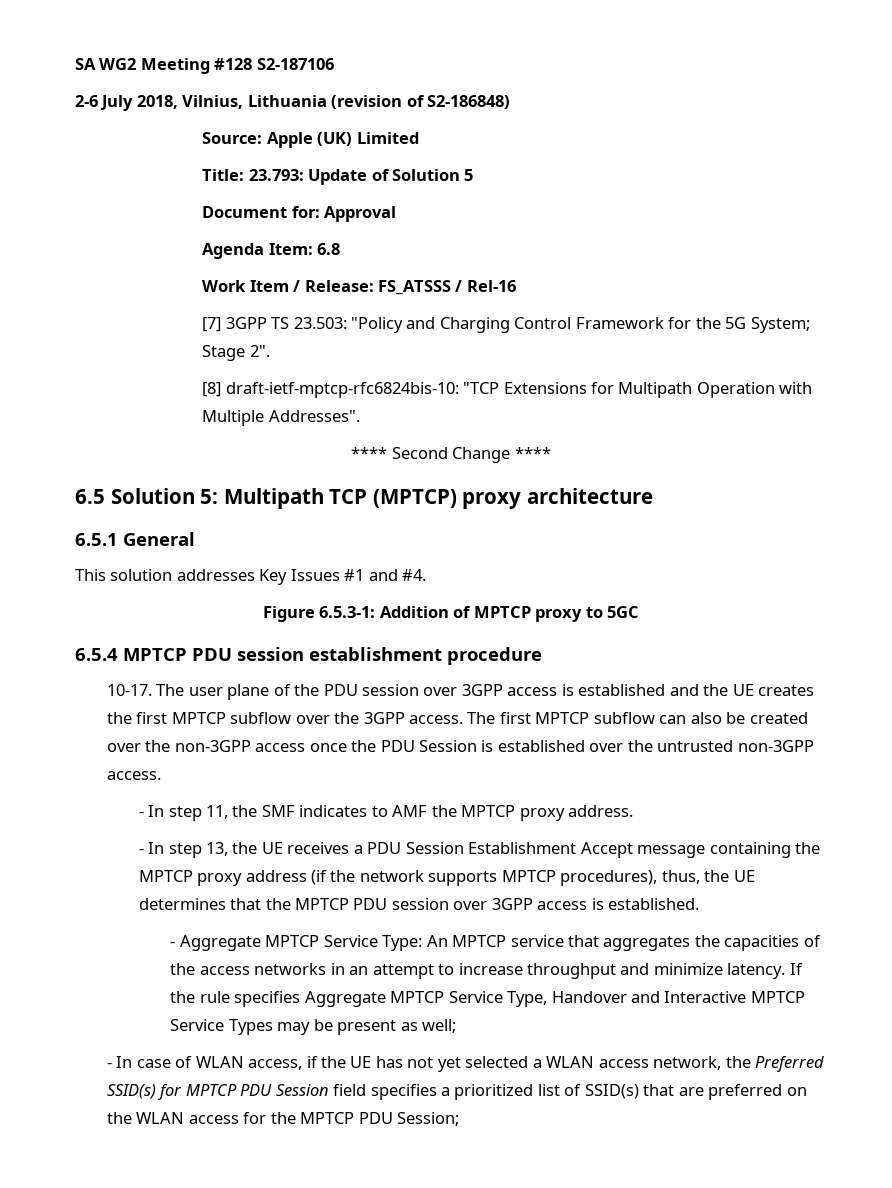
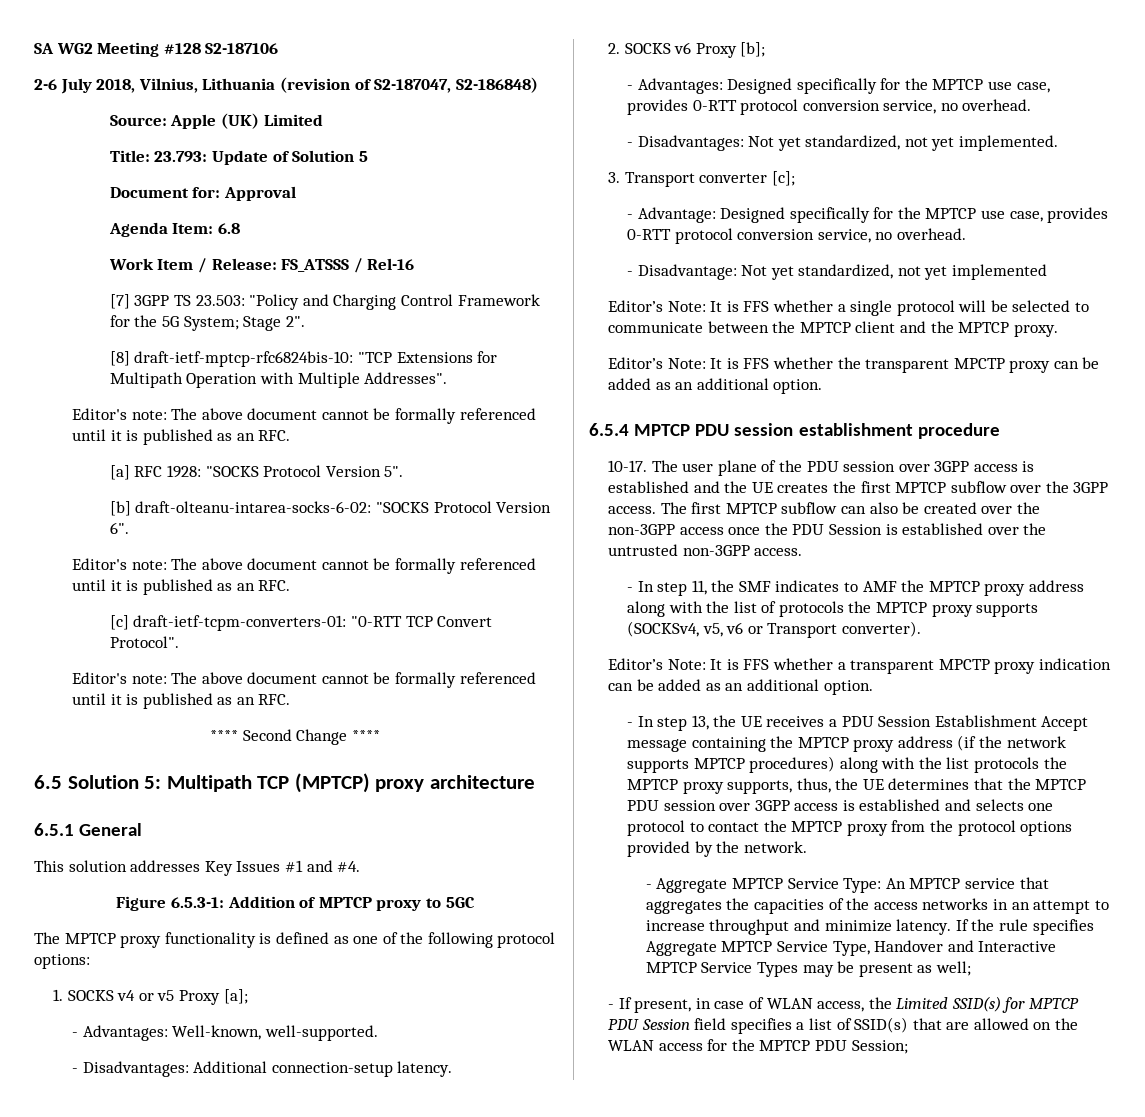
(425, 101) none -> [374,79,452,93] S2-187047,
(360, 416) none -> [71,408,536,424] [71,429,291,445] [109,465,404,480] [109,501,552,516] [109,522,129,534] [71,558,536,574] [71,579,291,595] [109,615,493,631] [109,636,179,648] [71,672,536,688] [71,693,291,709] // Editor's note: The above document cannot be formally referenced until it is published as an RFC. // [a] RFC 1928: "SOCKS Protocol Version 5". // [b] draft-olteanu-intarea-socks-6-02: "SOCKS Protocol Version 6". // Editor's note: The above document cannot be formally referenced until it is published as an RFC. // [c] draft-ietf-tcpm-converters-01: "0-RTT TCP Convert Protocol". // Editor's note: The above document cannot be formally referenced until it is published as an RFC.
(640, 612) none -> [34,932,556,948] [34,954,90,969] [52,989,248,1005] [71,1025,378,1041] [71,1061,453,1077] [607,42,766,58] [626,78,1050,94] [626,99,1032,115] [626,135,1059,151] [607,171,795,187] [626,207,1109,223] [626,228,966,244] [626,264,1048,280] [607,300,1090,316] [607,321,1058,337] [607,357,1100,373] [607,378,823,394] // The MPTCP proxy functionality is defined as one of the following protocol options: // 1. SOCKS v4 or v5 Proxy [a]; // - Advantages: Well-known, well-supported. // - Disadvantages: Additional connection-setup latency. // 2. SOCKS v6 Proxy [b]; // - Advantages: Designed specifically for the MPTCP use case, provides 0-RTT protocol conversion service, no overhead. // - Disadvantages: Not yet standardized, not yet implemented. // 3. Transport converter [c]; // - Advantage: Designed specifically for the MPTCP use case, provides 0-RTT protocol conversion service, no overhead. // - Disadvantage: Not yet standardized, not yet implemented // Editor’s Note: It is FFS whether a single protocol will be selected to communicate between the MPTCP client and the MPTCP proxy. // Editor’s Note: It is FFS whether the transparent MPCTP proxy can be added as an additional option.
[568,805,634,817] address. -> [1028,580,1084,592] [626,601,1039,617] [626,621,921,638] [607,658,1111,674] [607,679,873,695] address along with the list of protocols the MPTCP proxy supports (SOCKSv4, v5, v6 or Transport converter). // Editor’s Note: It is FFS whether a transparent MPCTP proxy indication can be added as an additional option.
[560,870,658,886] procedures), -> [749,756,1067,773] [626,779,793,794] procedures) along with the list protocols the MPTCP proxy supports,
[608,898,700,910] established. -> [859,799,1054,811] [626,820,1073,836] [626,841,807,857] established and selects one protocol to contact the MPTCP proxy from the protocol options provided by the network.
[116,1056,133,1068] In -> [618,997,711,1013] If present, in
[306,1056,824,1072] if the UE has not yet selected a WLAN access network, the Preferred -> [868,997,949,1009] the Limited
[454,1084,534,1100] prioritized -> (805, 1026) none
[708,1084,783,1100] preferred -> [973,1018,1029,1030] allowed

